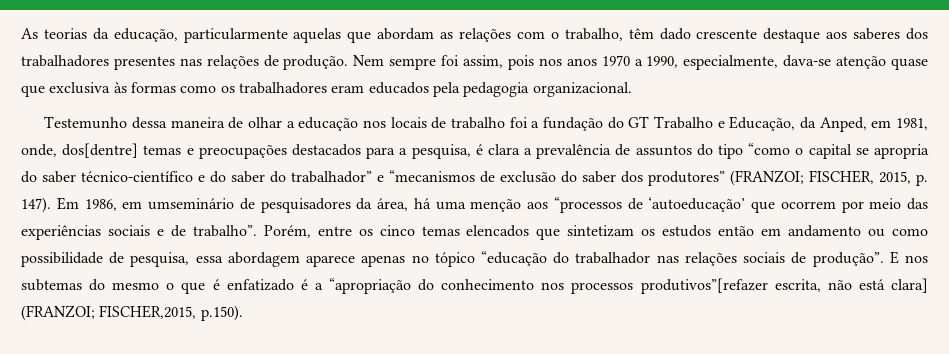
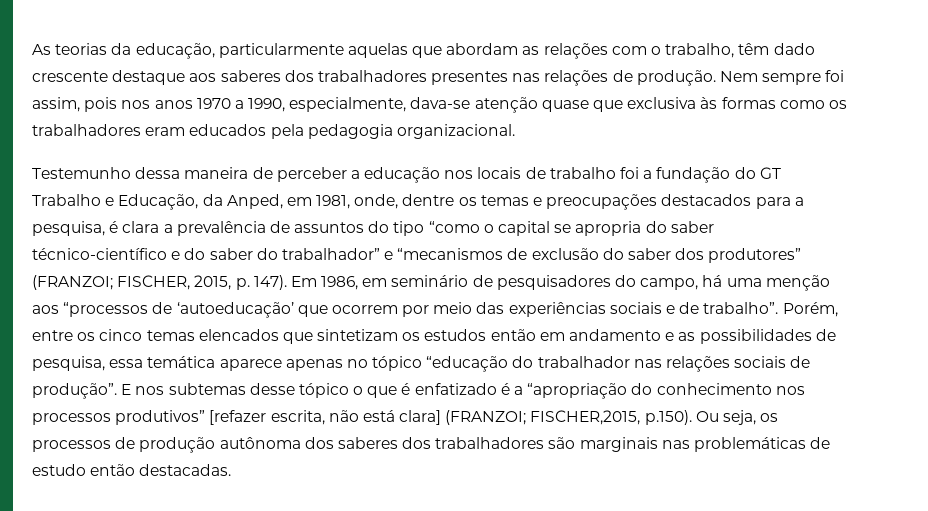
[247,117,282,128] olhar -> [276,167,347,182] perceber
[62,143,139,158] dos[dentre] -> [402,194,477,206] dentre os
[148,198,234,210] umseminário -> [391,275,469,287] seminário
[356,198,408,211] da área, -> [615,275,699,290] do campo,
[868,228,928,237] [21,252,103,267] ou como possibilidade -> [665,329,812,344] e as possibilidades
[227,252,300,267] abordagem -> [147,356,216,368] temática
[89,279,160,291] do mesmo -> [249,383,349,398] desse tópico
[640,278,768,294] produtivos”[refazer -> [115,410,267,425] produtivos” [refazer
(243, 313) none -> [695,410,779,425] [32,437,831,453] [32,464,232,476] Ou seja, os processos de produção autônoma dos saberes dos trabalhadores são marginais nas problemáticas de estudo então destacadas.

